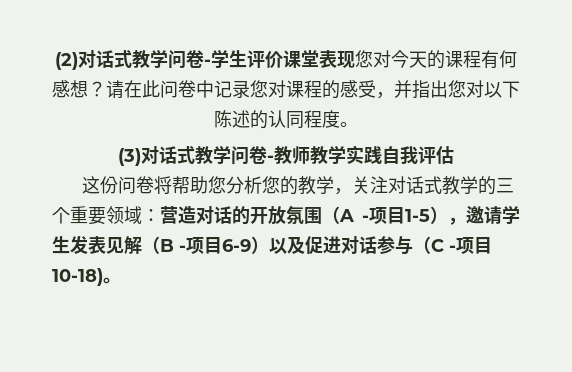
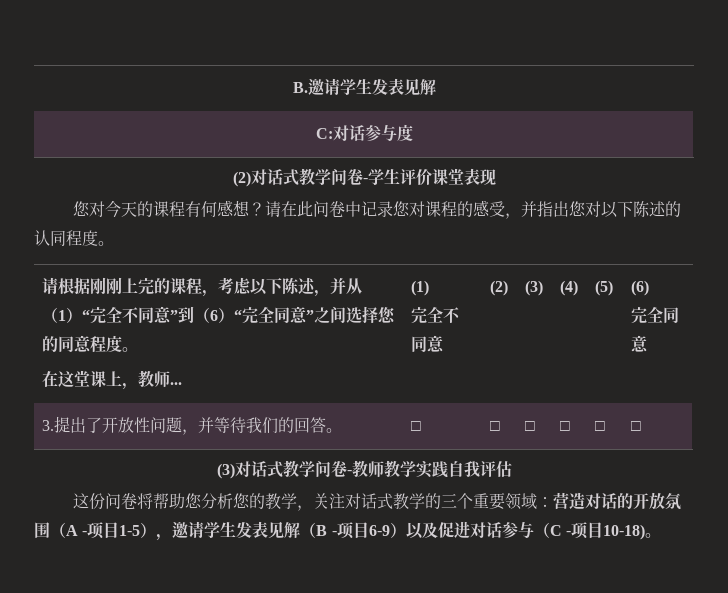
(55, 61) none -> [292,78,436,96] [315,124,413,142] B.邀请学生发表见解 // C:对话参与度 //
(355, 59) none -> (496, 177) //
(358, 124) none -> [42,277,363,297] [42,306,396,324] [42,335,139,353] [42,370,183,390] [411,280,430,296] [411,307,461,324] [411,335,445,353] [490,280,509,296] [525,280,544,296] [560,280,579,296] [595,280,614,296] [631,280,650,296] [631,307,680,324] [631,335,649,353] [42,416,343,435] [411,421,422,431] [490,421,501,431] [525,421,536,431] [560,421,571,431] [595,421,606,431] [631,421,642,431] // 请根据刚刚上完的课程，考虑以下陈述，并从（1）“完全不同意”到（6）“完全同意”之间选择您的同意程度。 // 在这堂课上，教师... | (1) // 完全不同意 | (2) | (3) | (4) | (5) | (6) // 完全同意 // 3.提出了开放性问题，并等待我们的回答。 | □ | □ | □ | □ | □ | □

